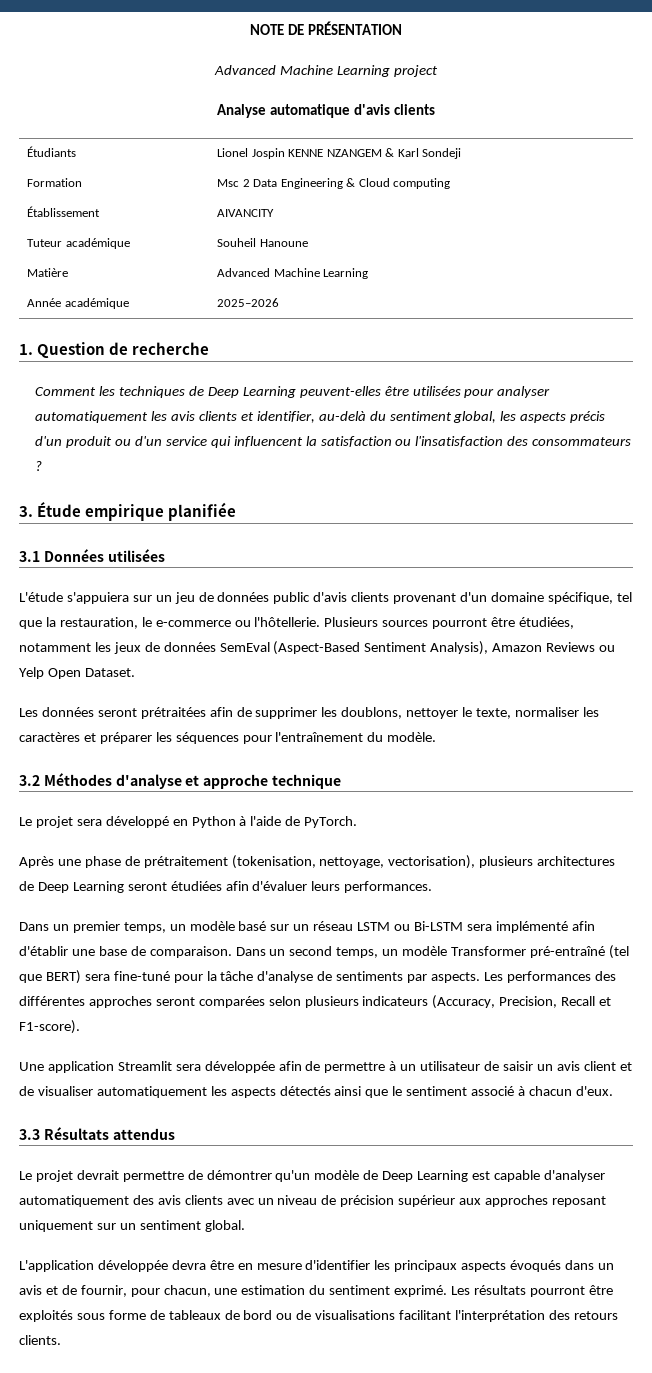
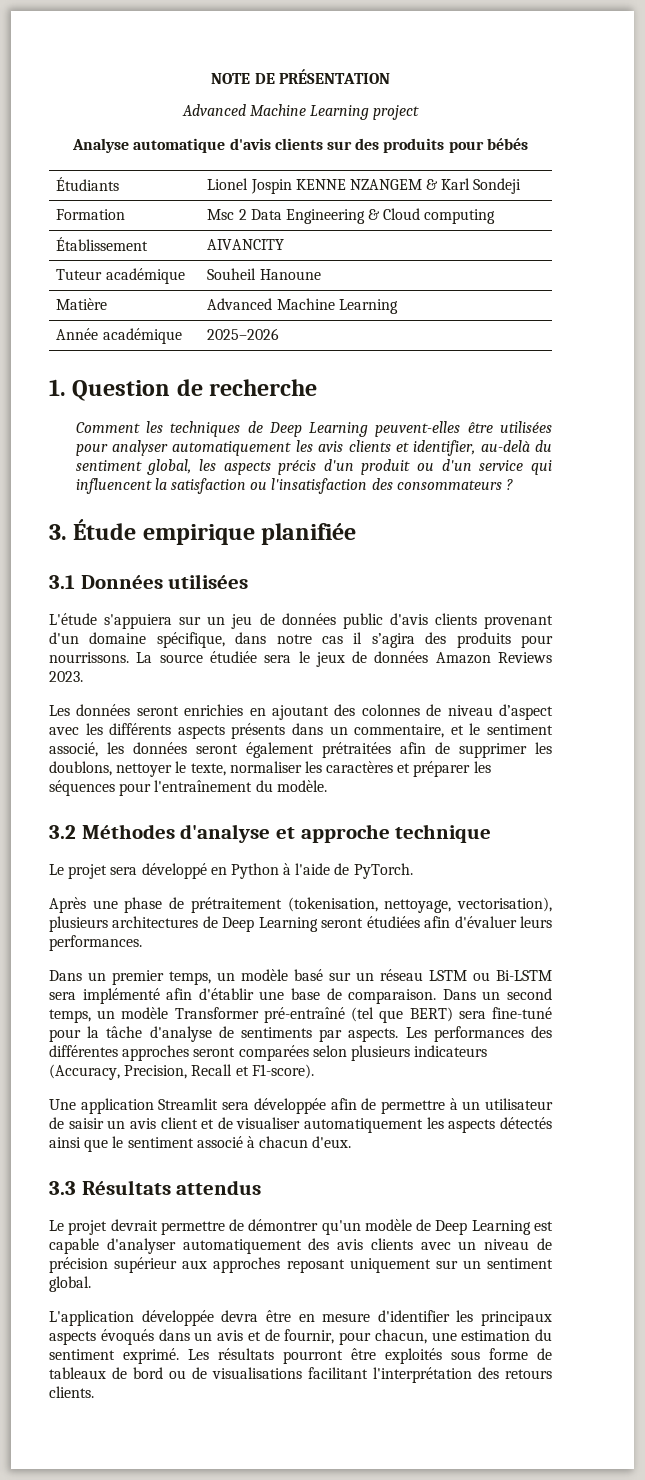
(435, 109) none -> [327,138,528,153] sur des produits pour bébés
[616,592,632,602] [19,617,575,629] [19,641,616,655] [19,667,135,679] [19,707,137,717] tel que la restauration, le e-commerce ou l'hôtellerie. Plusieurs sources pourront être étudiées, notamment les jeux de données SemEval (Aspect-Based Sentiment Analysis), Amazon Reviews ou Yelp Open Dataset. // Les données seront -> [235,632,553,648] [49,651,552,667] [49,671,83,682] [49,704,553,720] [49,723,554,739] [49,742,314,758] dans notre cas il s’agira des produits pour nourrissons. La source étudiée sera le jeux de données Amazon Reviews 2023. // Les données seront enrichies en ajoutant des colonnes de niveau d’aspect avec les différents aspects présents dans un commentaire, et le sentiment associé, les données seront également

